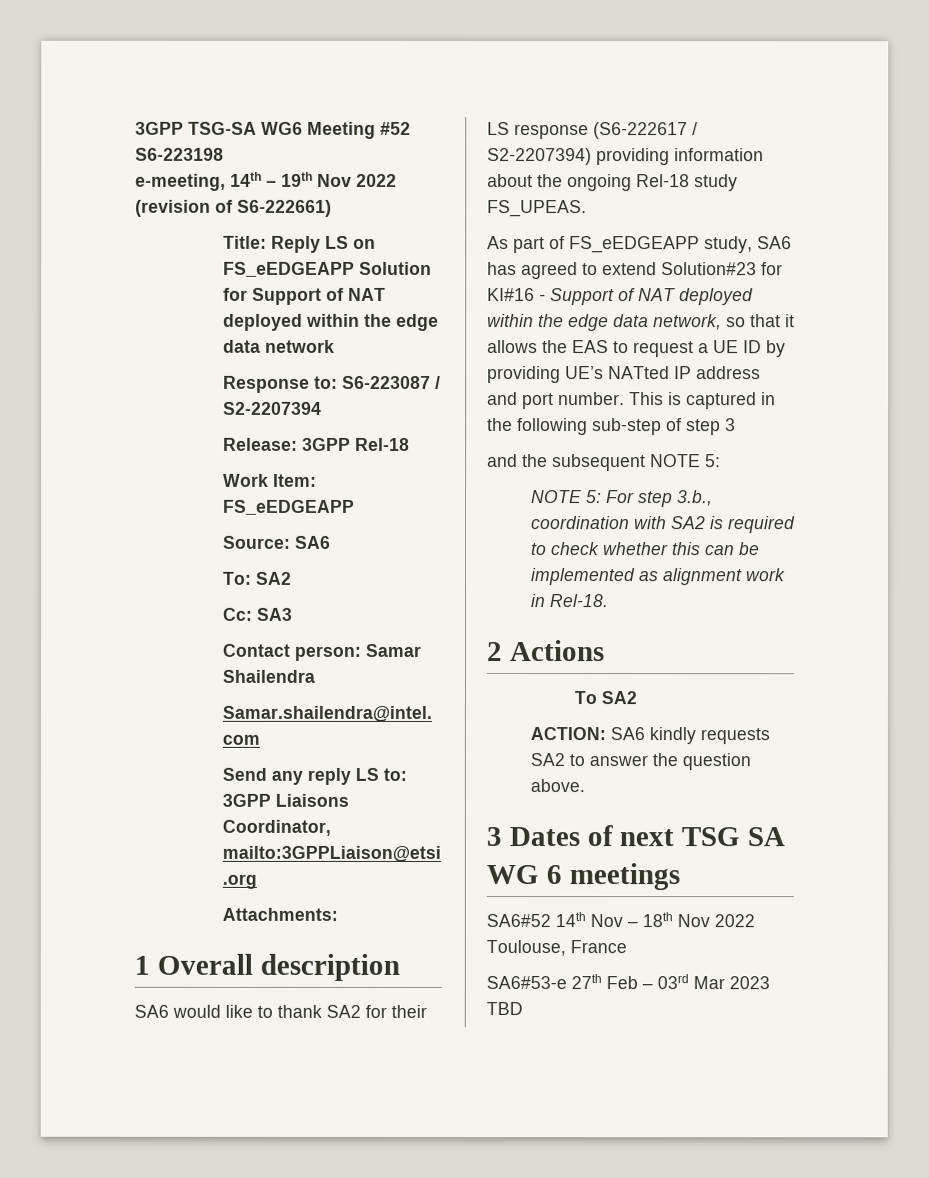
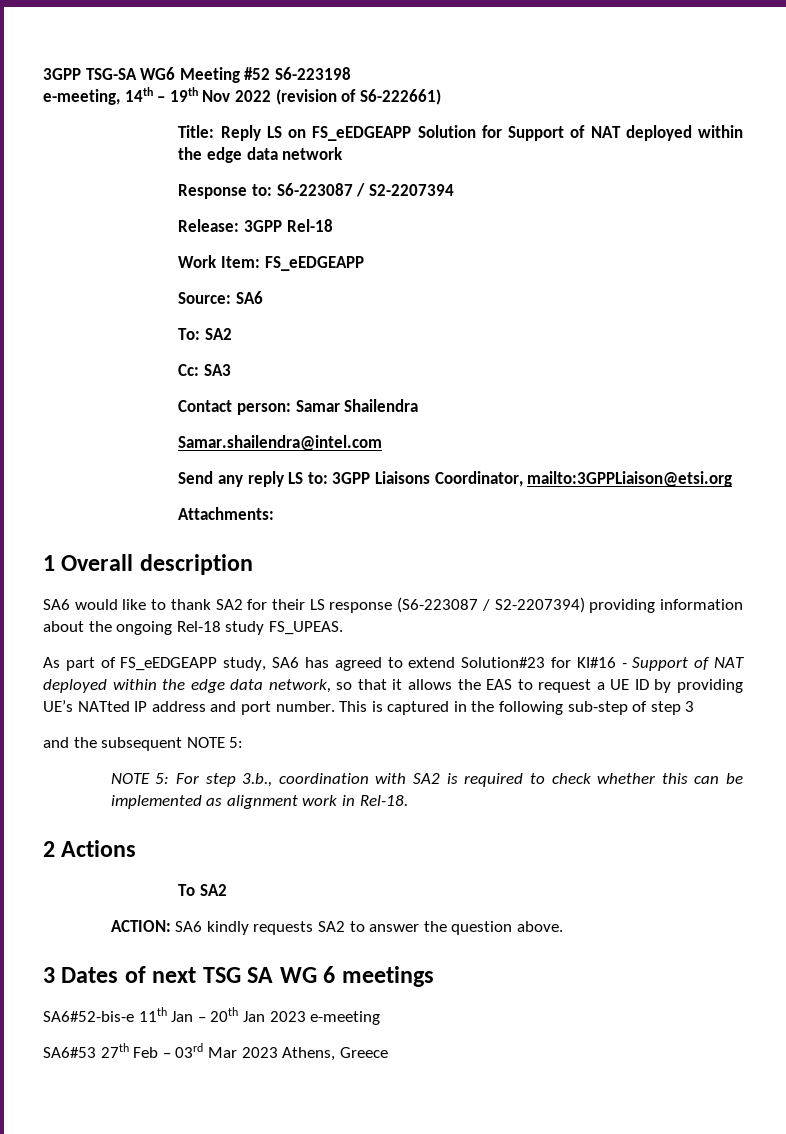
[593,122,688,140] (S6-222617 -> [397,597,479,613] (S6-223087
[486,912,755,928] [486,940,627,957] [486,976,567,990] SA6#52 14th Nov – 18th Nov 2022 Toulouse, France // SA6#53-e -> [43,1007,381,1025] [43,1047,96,1058] SA6#52-bis-e 11th Jan – 20th Jan 2023 e-meeting // SA6#53
[486,1002,523,1016] TBD -> [282,1047,388,1061] Athens, Greece

